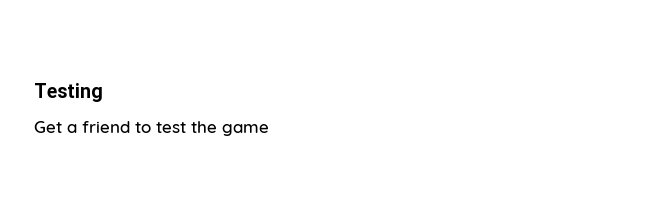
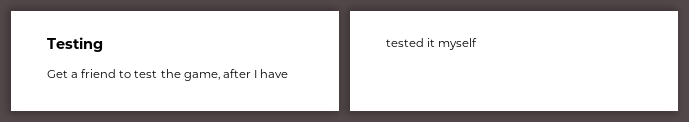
[222,124,269,136] game -> [183,69,288,81] [386,38,478,50] game, after I have tested it myself

